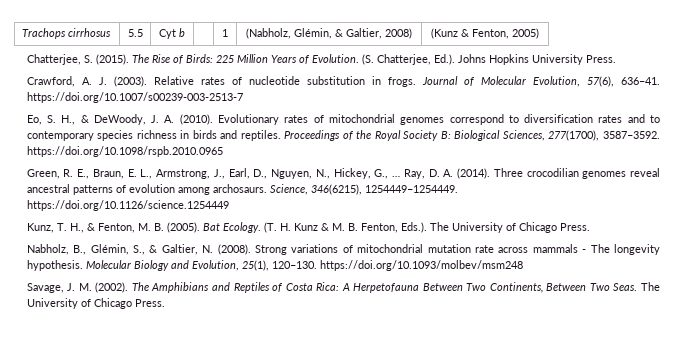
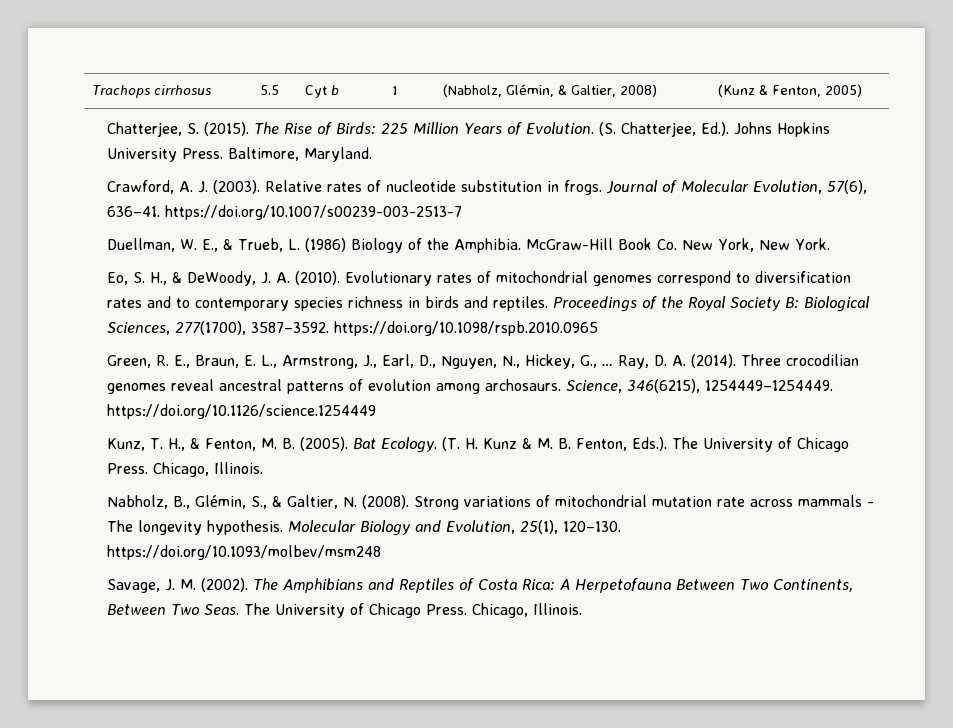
(616, 59) none -> [227,147,372,162] Baltimore, Maryland.
(243, 97) none -> [106,238,830,253] // Duellman, W. E., & Trueb, L. (1986) Biology of the Amphibia. McGraw-Hill Book Co. New York, New York.
(590, 227) none -> [152,462,263,477] Chicago, Illinois.
(165, 303) none -> [471,603,582,618] Chicago, Illinois.

